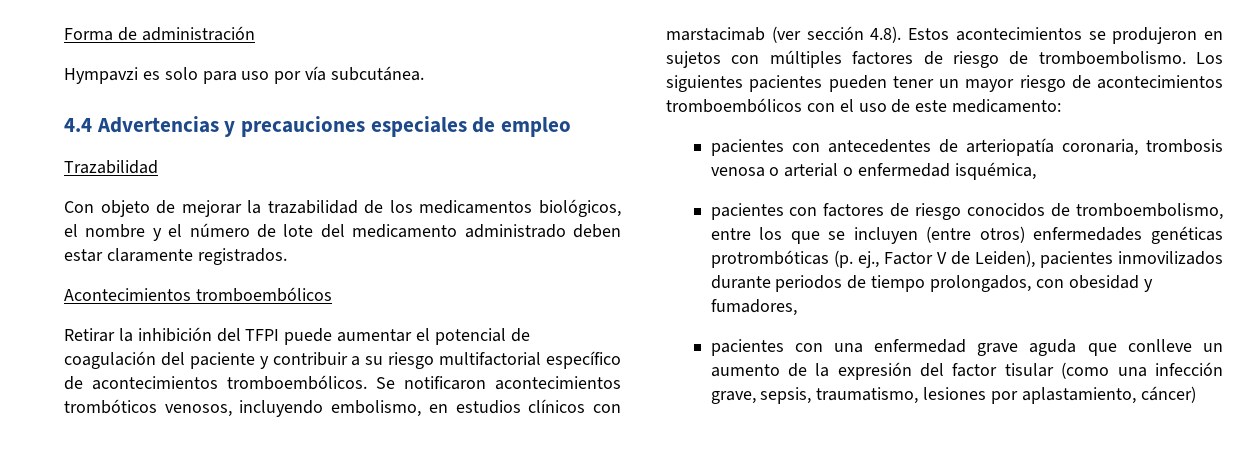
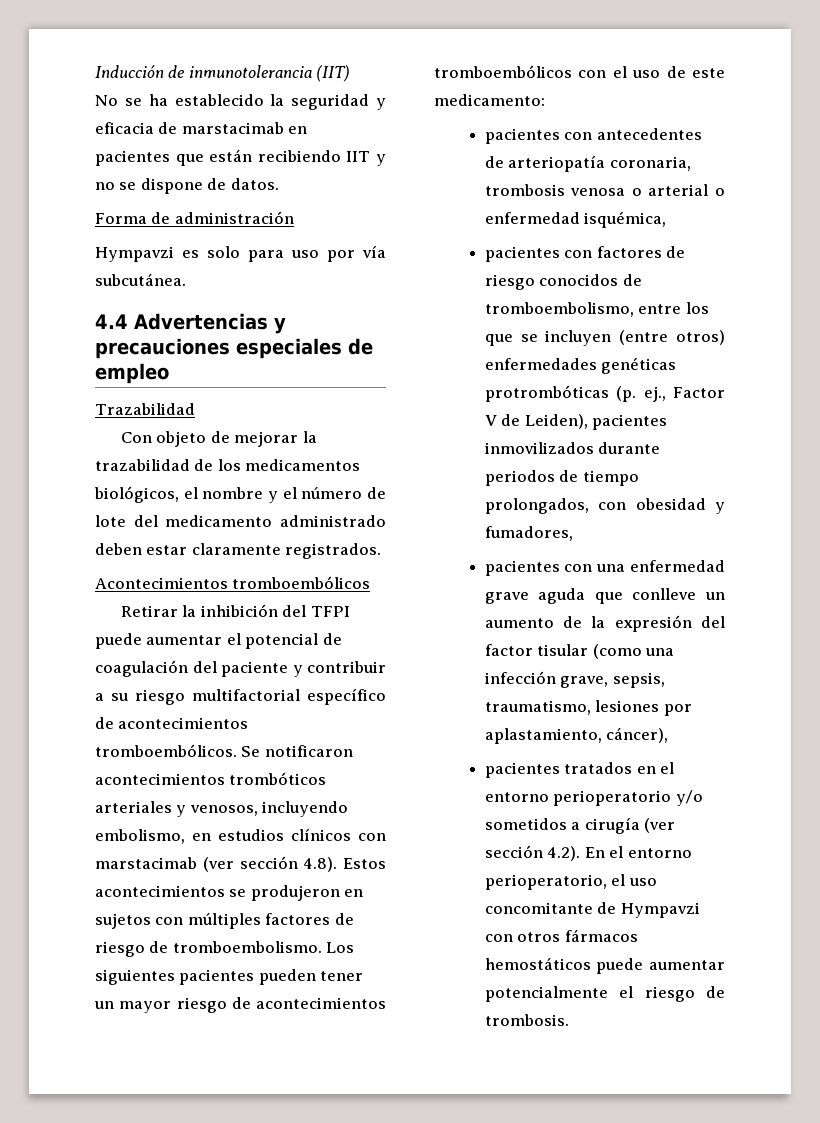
(64, 34) none -> [95,65,351,82] [95,94,386,110] [95,122,308,134] [95,149,386,166] [95,178,279,194] Inducción de inmunotolerancia (IIT) // No se ha establecido la seguridad y eficacia de marstacimab en pacientes que están recibiendo IIT y no se dispone de datos. //
(157, 406) none -> [95,801,187,817] arteriales y
[1140,386,1196,403] cáncer) -> [606,727,669,743] [484,762,675,778] [484,790,703,806] [484,817,676,834] [484,845,692,861] [484,874,657,890] [484,902,700,918] [484,929,638,942] [484,957,725,974] [484,986,725,1002] [484,1014,569,1026] cáncer), // pacientes tratados en el entorno perioperatorio y/o sometidos a cirugía (ver sección 4.2). En el entorno perioperatorio, el uso concomitante de Hympavzi con otros fármacos hemostáticos puede aumentar potencialmente el riesgo de trombosis.

